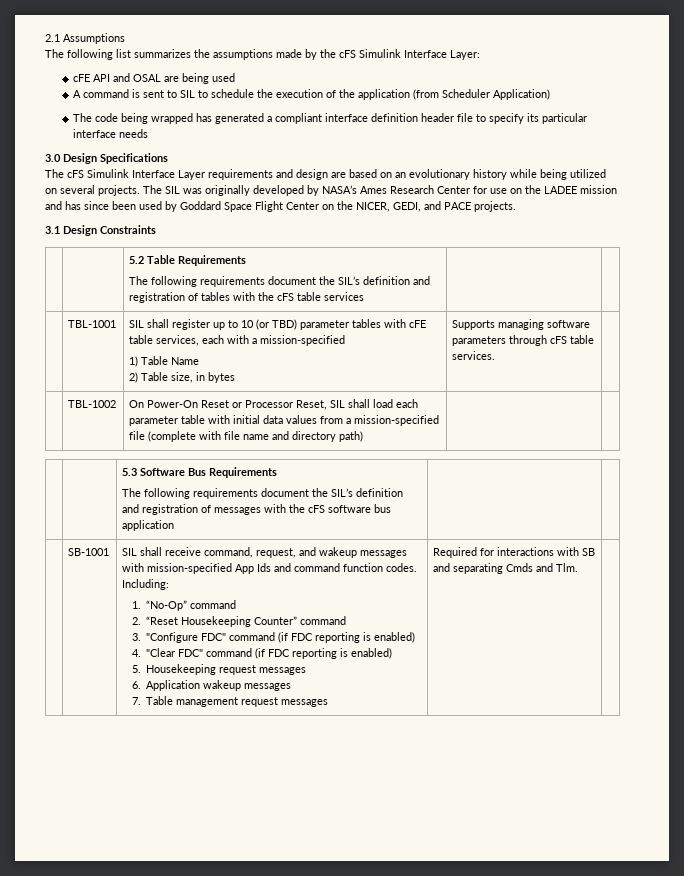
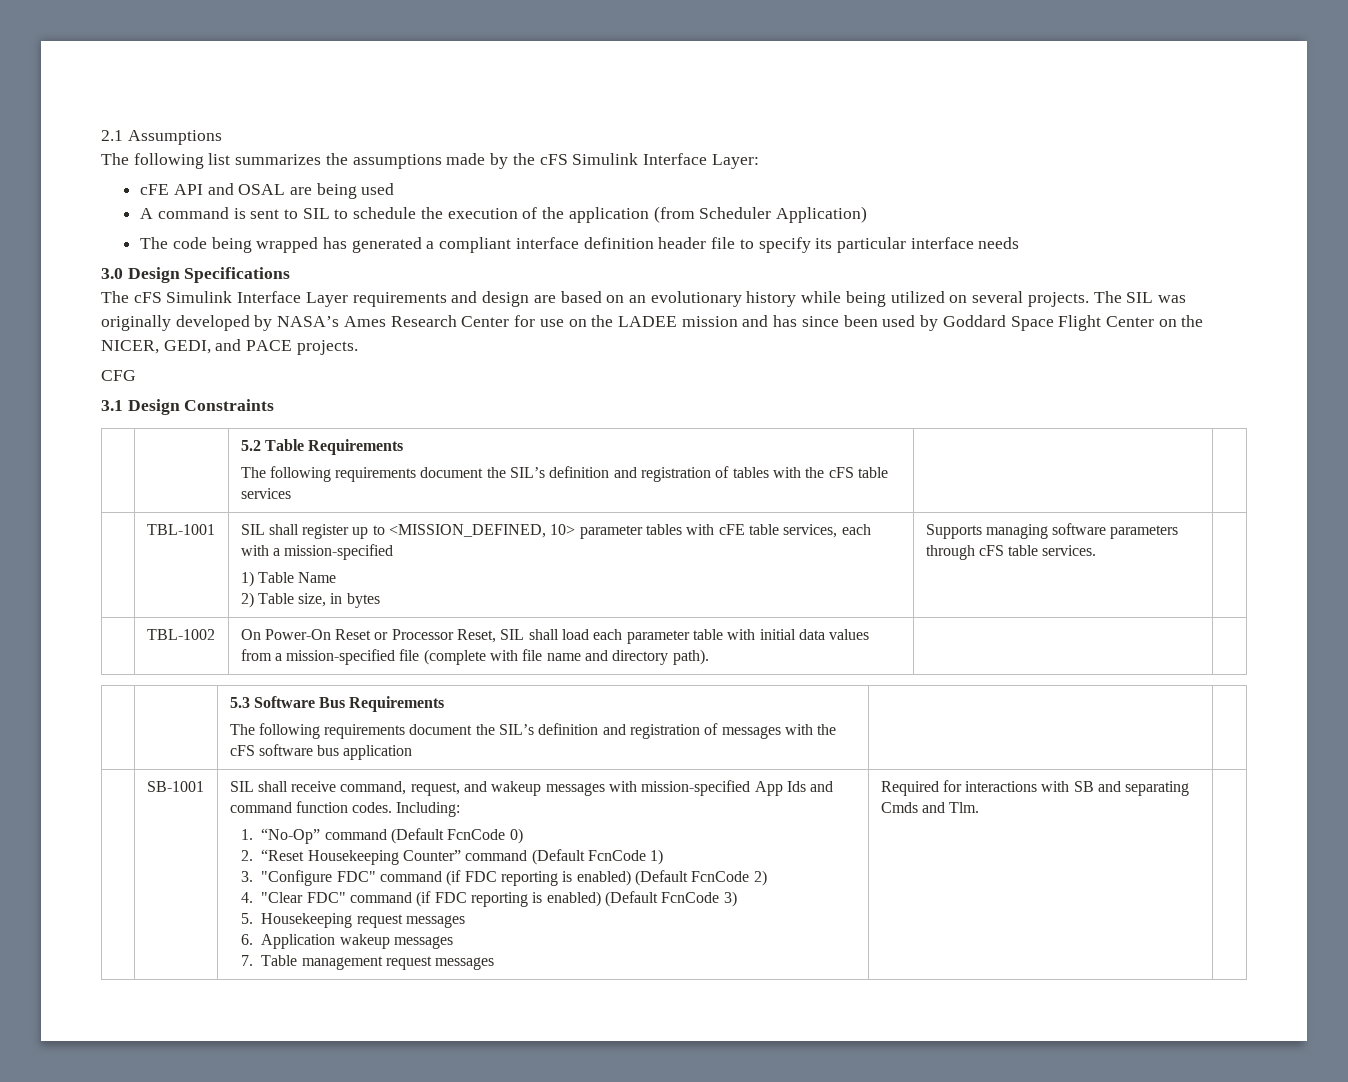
(516, 206) none -> [101,370,136,381] // CFG
[241,319,298,330] 10 (or TBD) -> [389,524,576,538] <MISSION_DEFINED, 10>
[339,431,364,442] path) -> [672,649,709,665] path).
(237, 604) none -> [391,828,523,844] (Default FcnCode 0)
(347, 620) none -> [531,849,664,865] (Default FcnCode 1)
(416, 637) none -> [635,870,767,886] (Default FcnCode 2)
(393, 653) none -> [605,891,737,907] (Default FcnCode 3)

